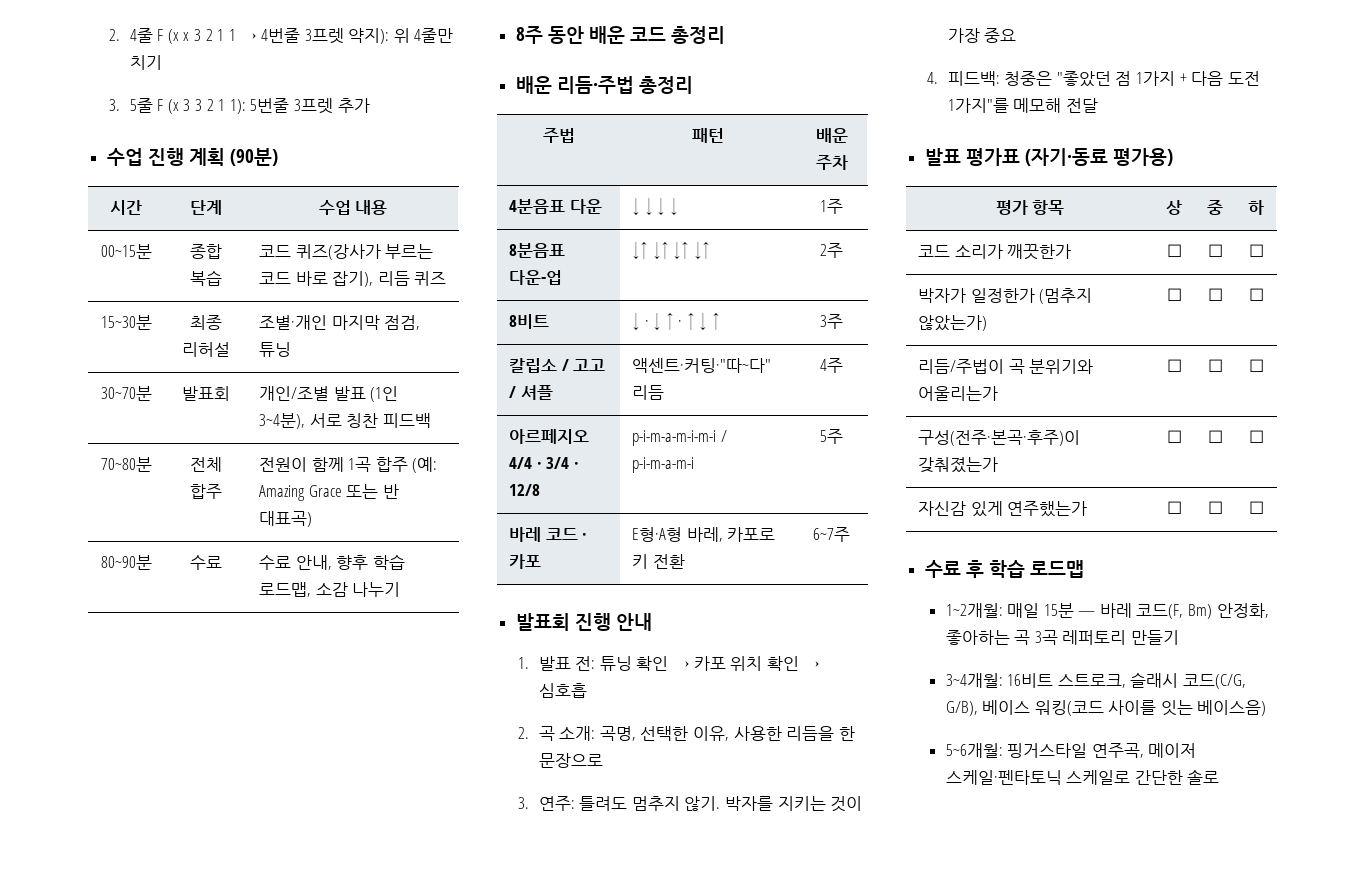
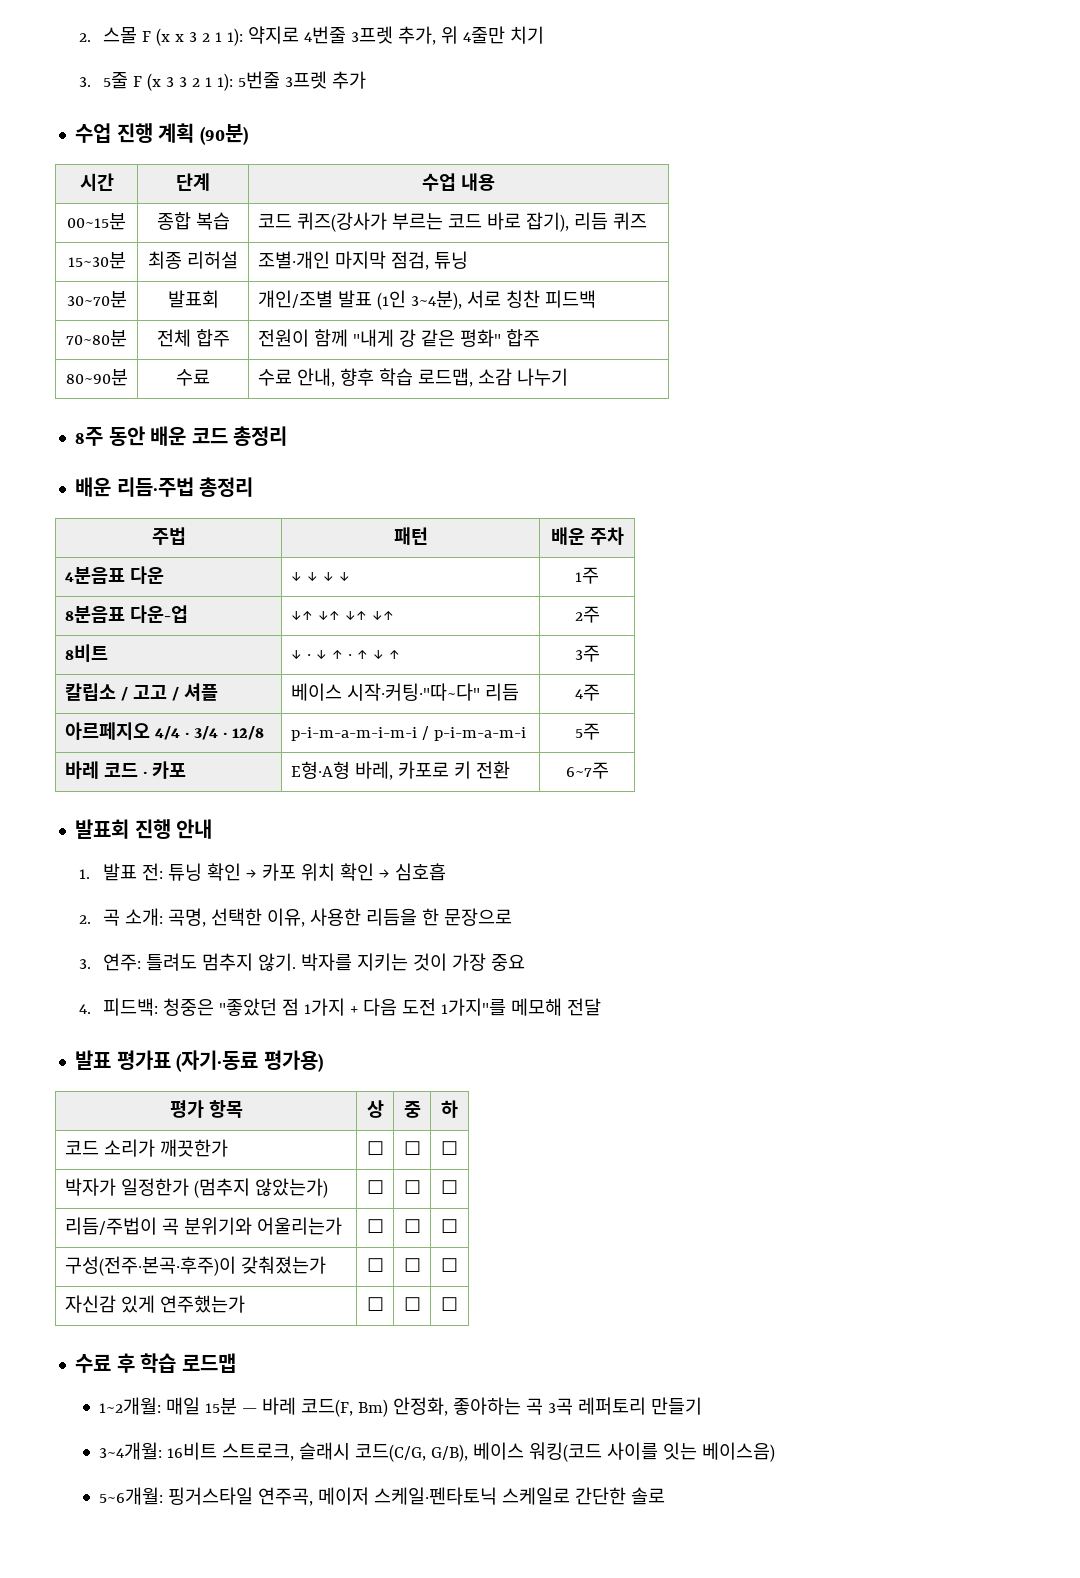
[108,28,153,43] 2. 4줄 -> [79,27,138,44] 2. 스몰
[228,29,257,41] 1 → -> [227,26,300,46] 1): 약지로
[348,28,390,44] 약지): -> [398,26,437,45] 추가,
[348,457,438,473] [258,484,399,501] [258,511,312,527] 1곡 합주 (예: Amazing Grace 또는 반 대표곡) -> [352,329,540,347] "내게 강 같은 평화" 합주
[631,358,771,373] 액센트·커팅·"따~다" -> [290,683,480,701] 베이스 시작·커팅·"따~다"

